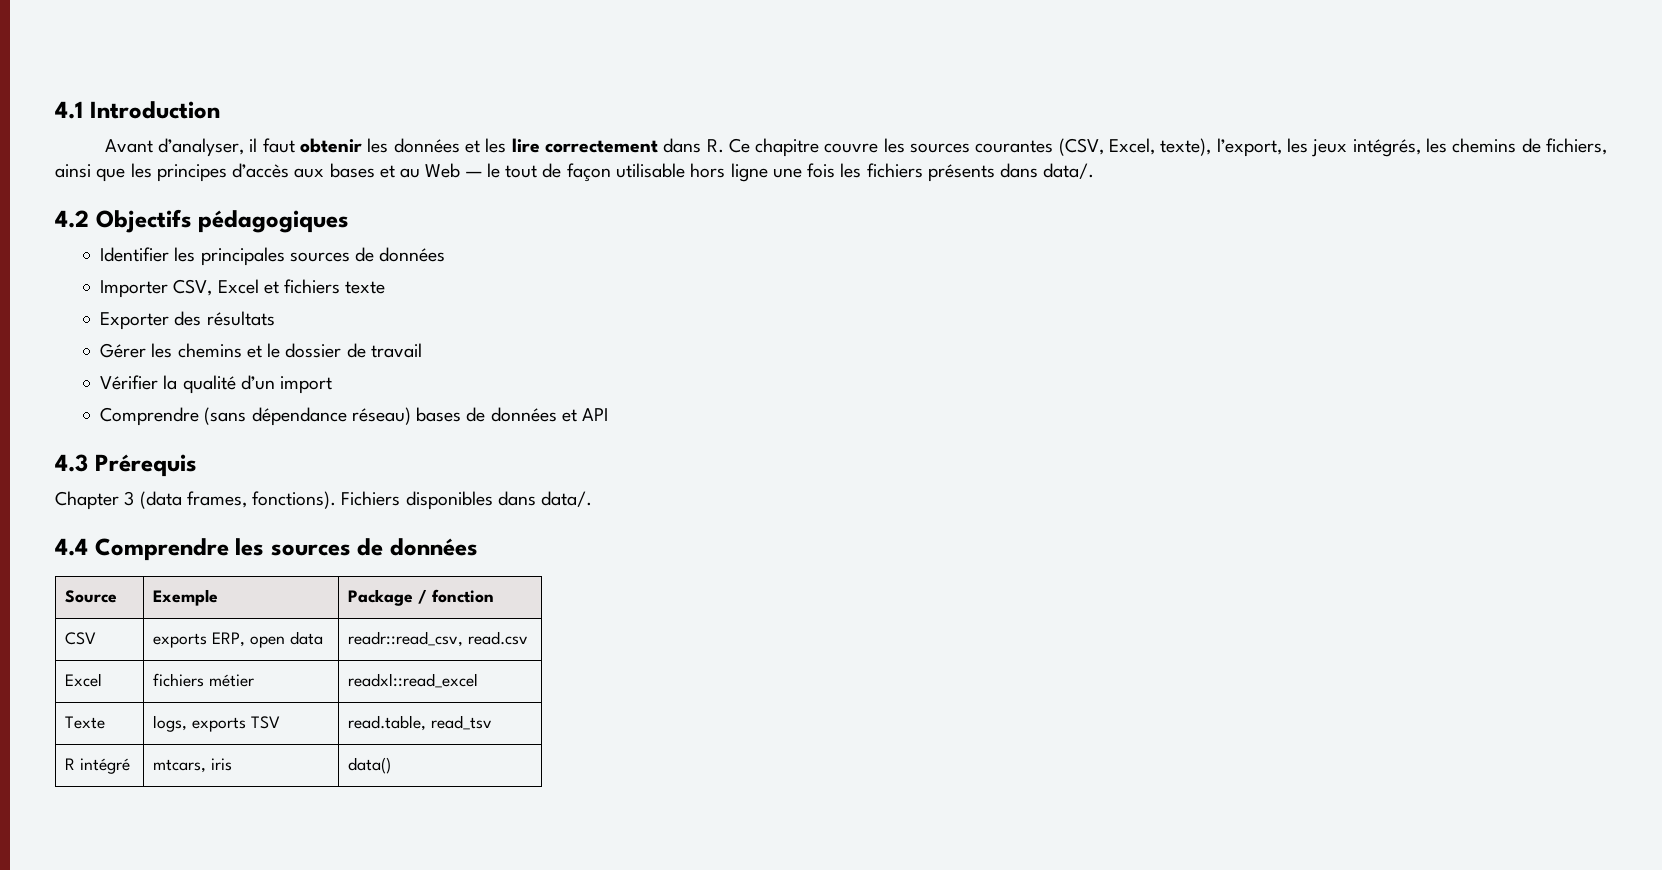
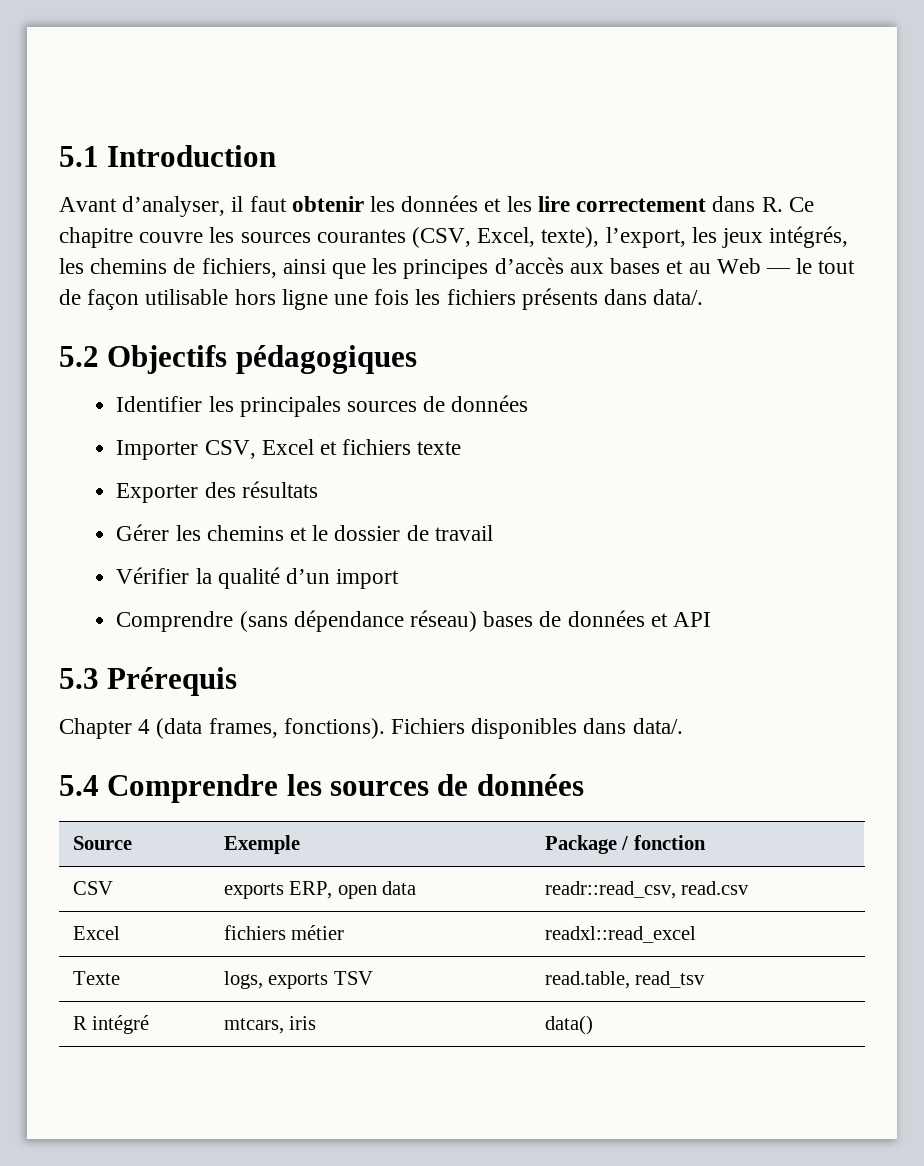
[55,101,83,119] 4.1 -> [59,146,99,167] 5.1
[55,210,89,228] 4.2 -> [59,346,99,367] 5.2
[55,454,88,472] 4.3 -> [59,668,99,689] 5.3
[124,491,135,506] 3 -> [138,719,151,734] 4
[55,538,88,556] 4.4 -> [59,775,99,796] 5.4

